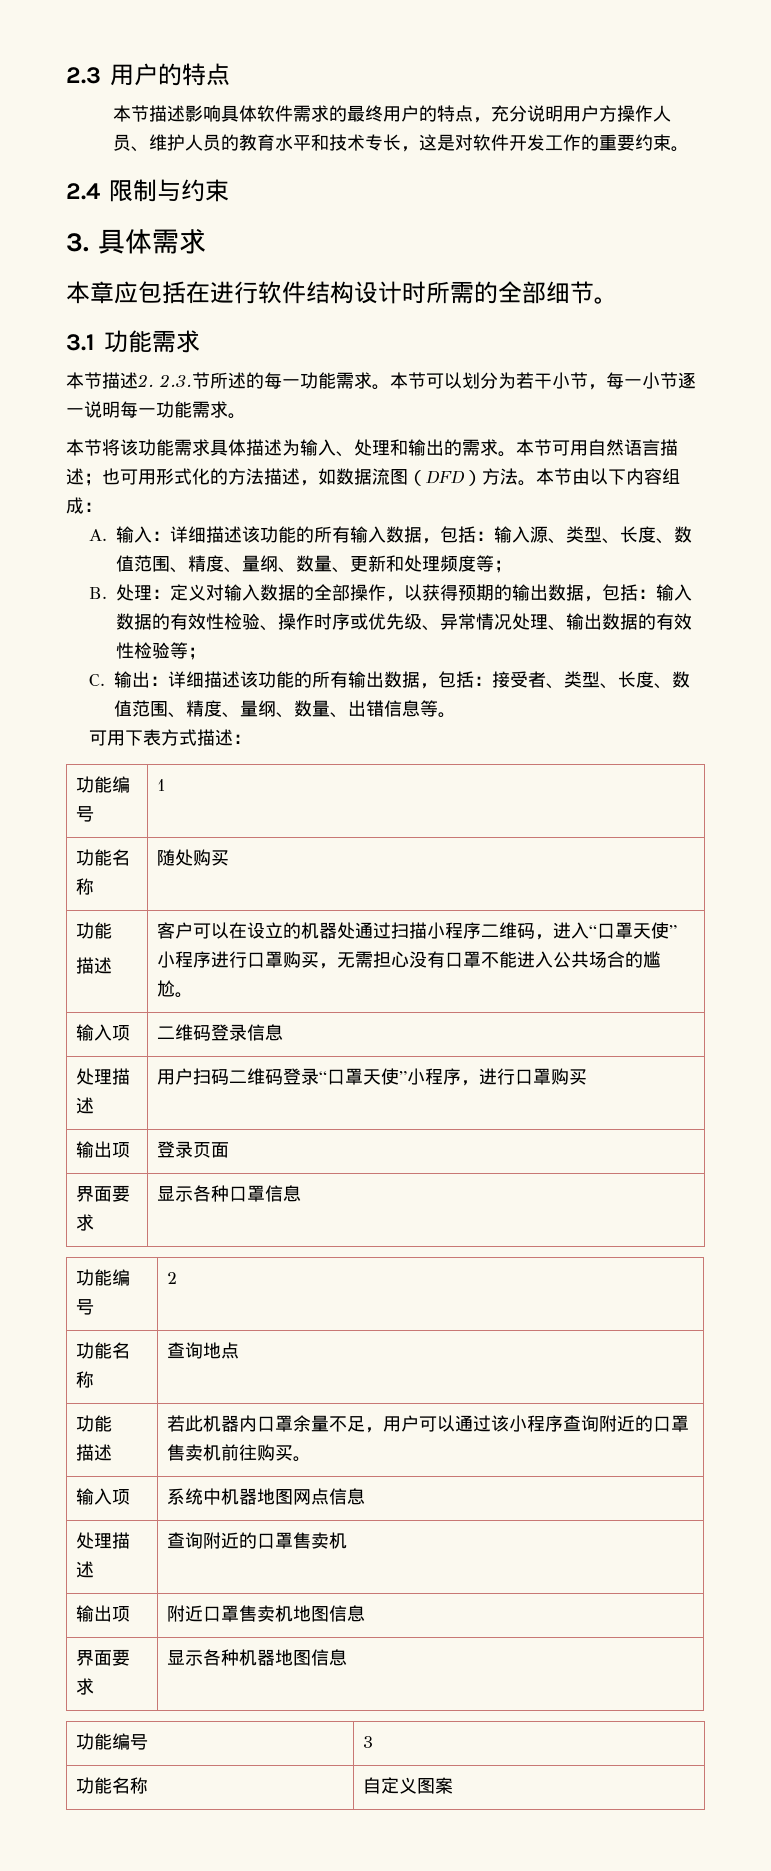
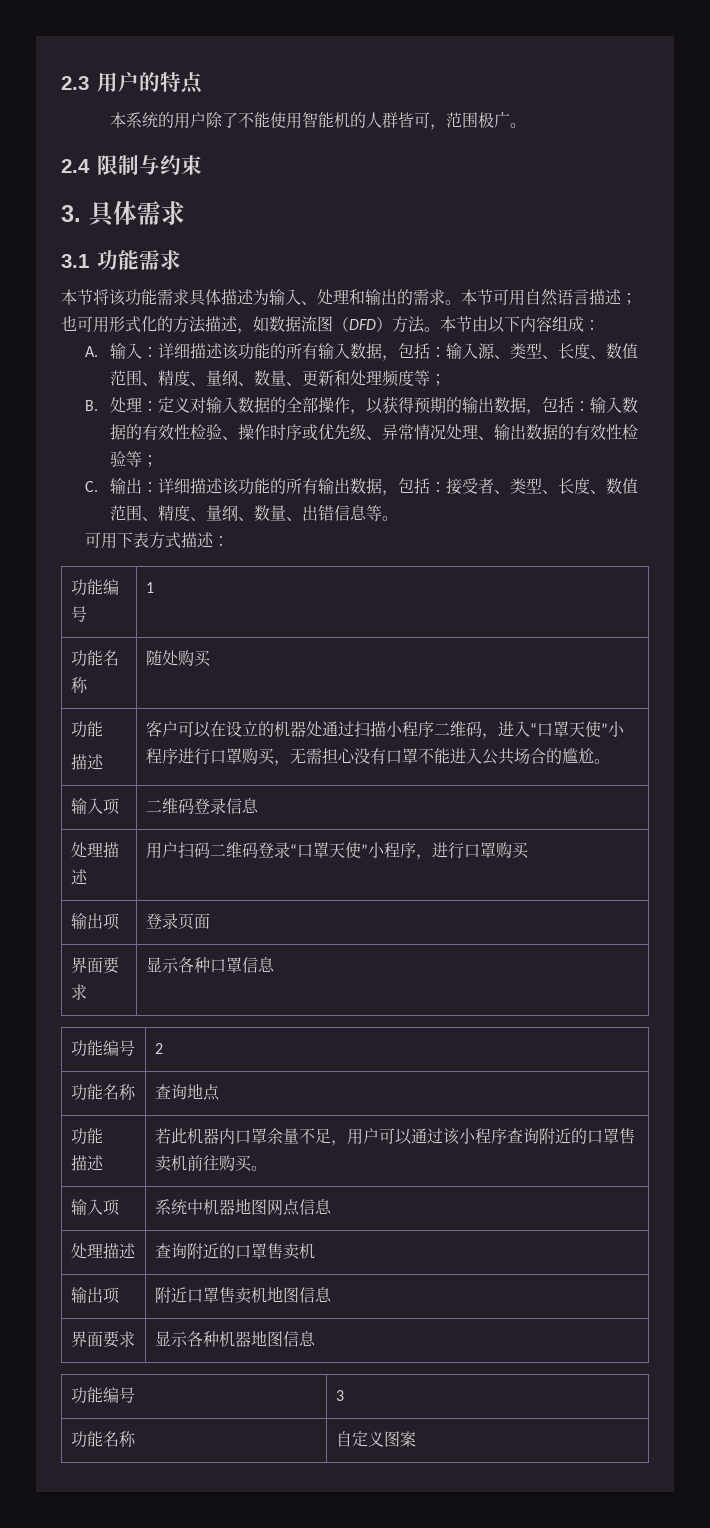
[130,105,671,123] [112,134,671,152] 节描述影响具体软件需求的最终用户的特点，充分说明用户方操作人员、维护人员的教育水平和技术专长，这是对软件开发工作的重要约束 -> [125,112,510,130] 系统的用户除了不能使用智能机的人群皆可，范围极广
[66,281,618,304] [66,330,200,353] [66,372,696,390] [66,401,246,419] 本章应包括在进行软件结构设计时所需的全部细节。 // 3.1功能需求 // 本节描述2. 2.3.节所述的每一功能需求。本节可以划分为若干小节，每一小节逐一说明每一功能需求。 -> [61,249,181,270] 3.1功能需求

